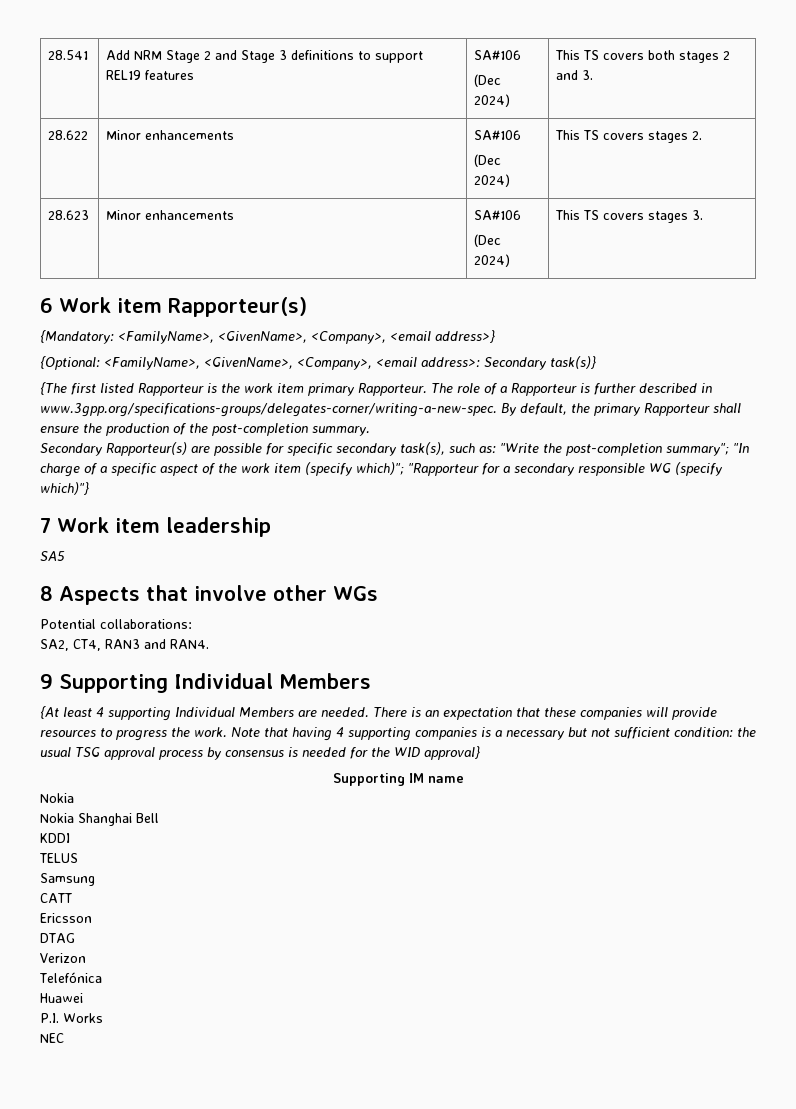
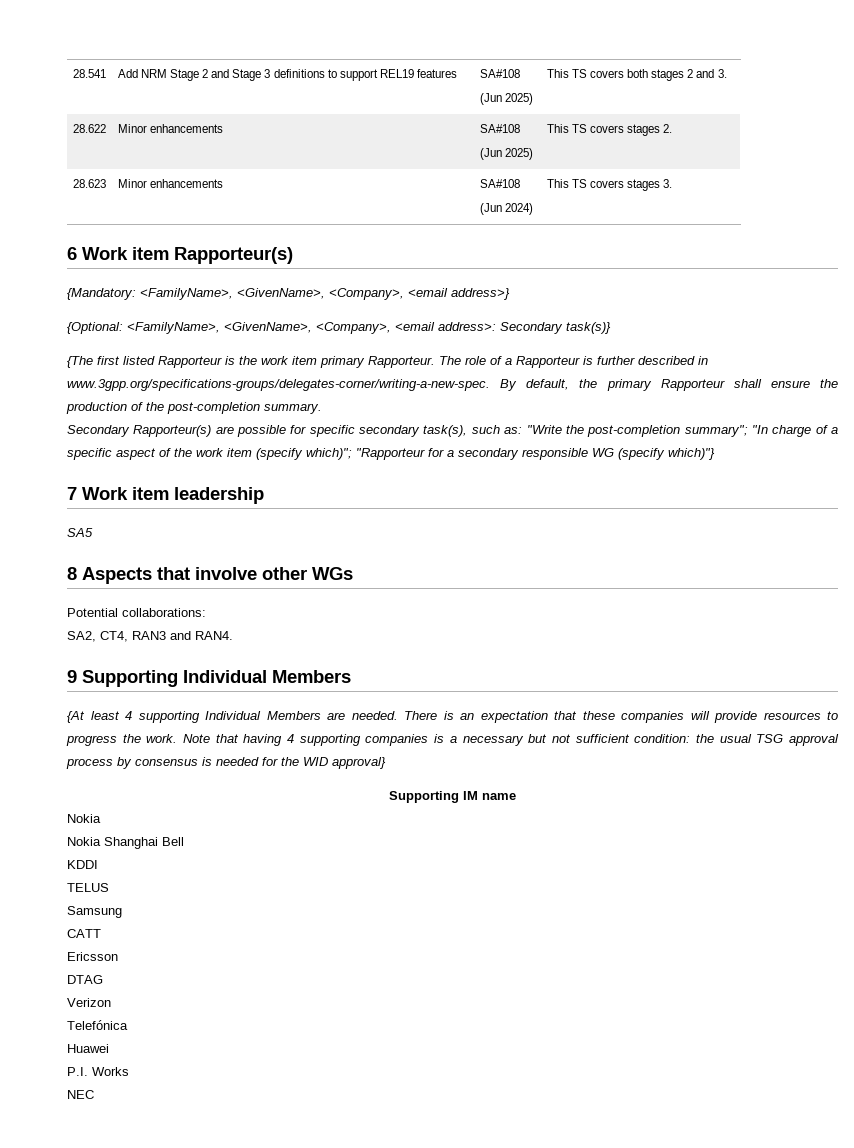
[474,50,522,60] [474,74,502,87] [474,94,511,107] SA#106 // (Dec 2024) -> [479,69,520,78] [479,93,533,105] SA#108 // (Jun 2025)
[474,130,522,140] [474,154,502,167] [474,174,511,187] SA#106 // (Dec 2024) -> [479,124,520,133] [479,148,533,160] SA#108 // (Jun 2025)
[474,210,522,220] [474,234,502,247] SA#106 // (Dec -> [479,179,520,188] [479,203,502,215] SA#108 // (Jun

